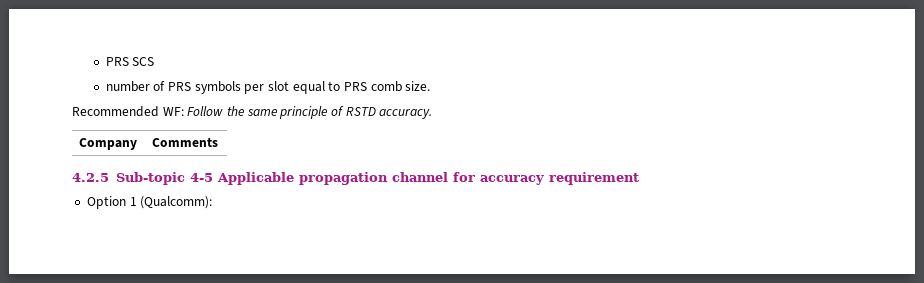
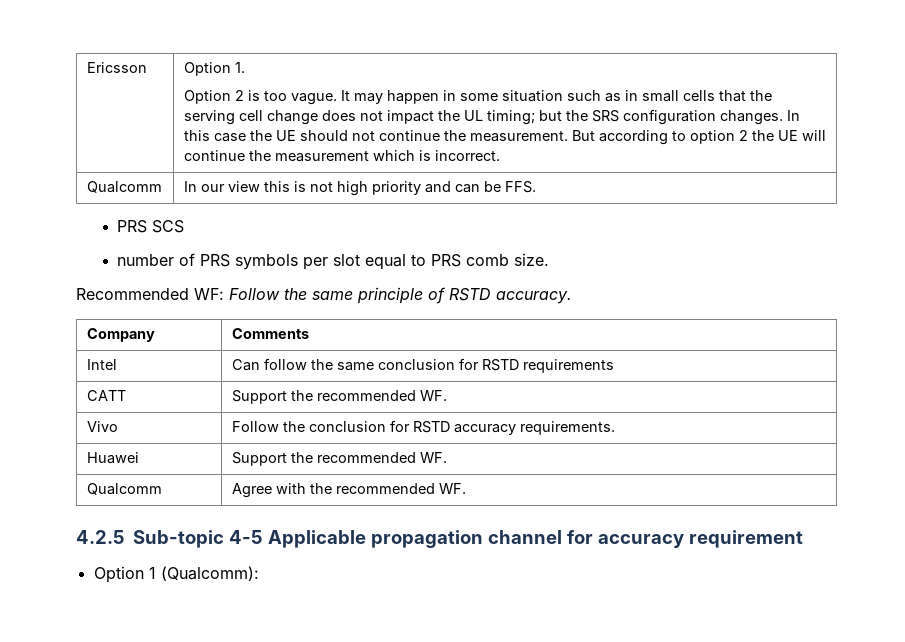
(105, 61) none -> [86,62,147,73] [183,62,245,76] [183,90,772,105] [183,109,800,125] [183,130,826,145] [183,150,500,162] [86,181,162,193] [183,181,536,196] Ericsson | Option 1. // Option 2 is too vague. It may happen in some situation such as in small cells that the serving cell change does not impact the UL timing; but the SRS configuration changes. In this case the UE should not continue the measurement. But according to option 2 the UE will continue the measurement which is incorrect. // Qualcomm | In our view this is not high priority and can be FFS. //
(219, 142) none -> [86,359,117,370] [231,358,614,373] [86,390,126,401] [231,390,447,404] [86,421,118,432] [231,420,615,435] [86,452,139,464] [231,452,447,466] [86,483,162,495] [231,483,466,498] // Intel | Can follow the same conclusion for RSTD requirements // CATT | Support the recommended WF. // Vivo | Follow the conclusion for RSTD accuracy requirements. // Huawei | Support the recommended WF. // Qualcomm | Agree with the recommended WF.

